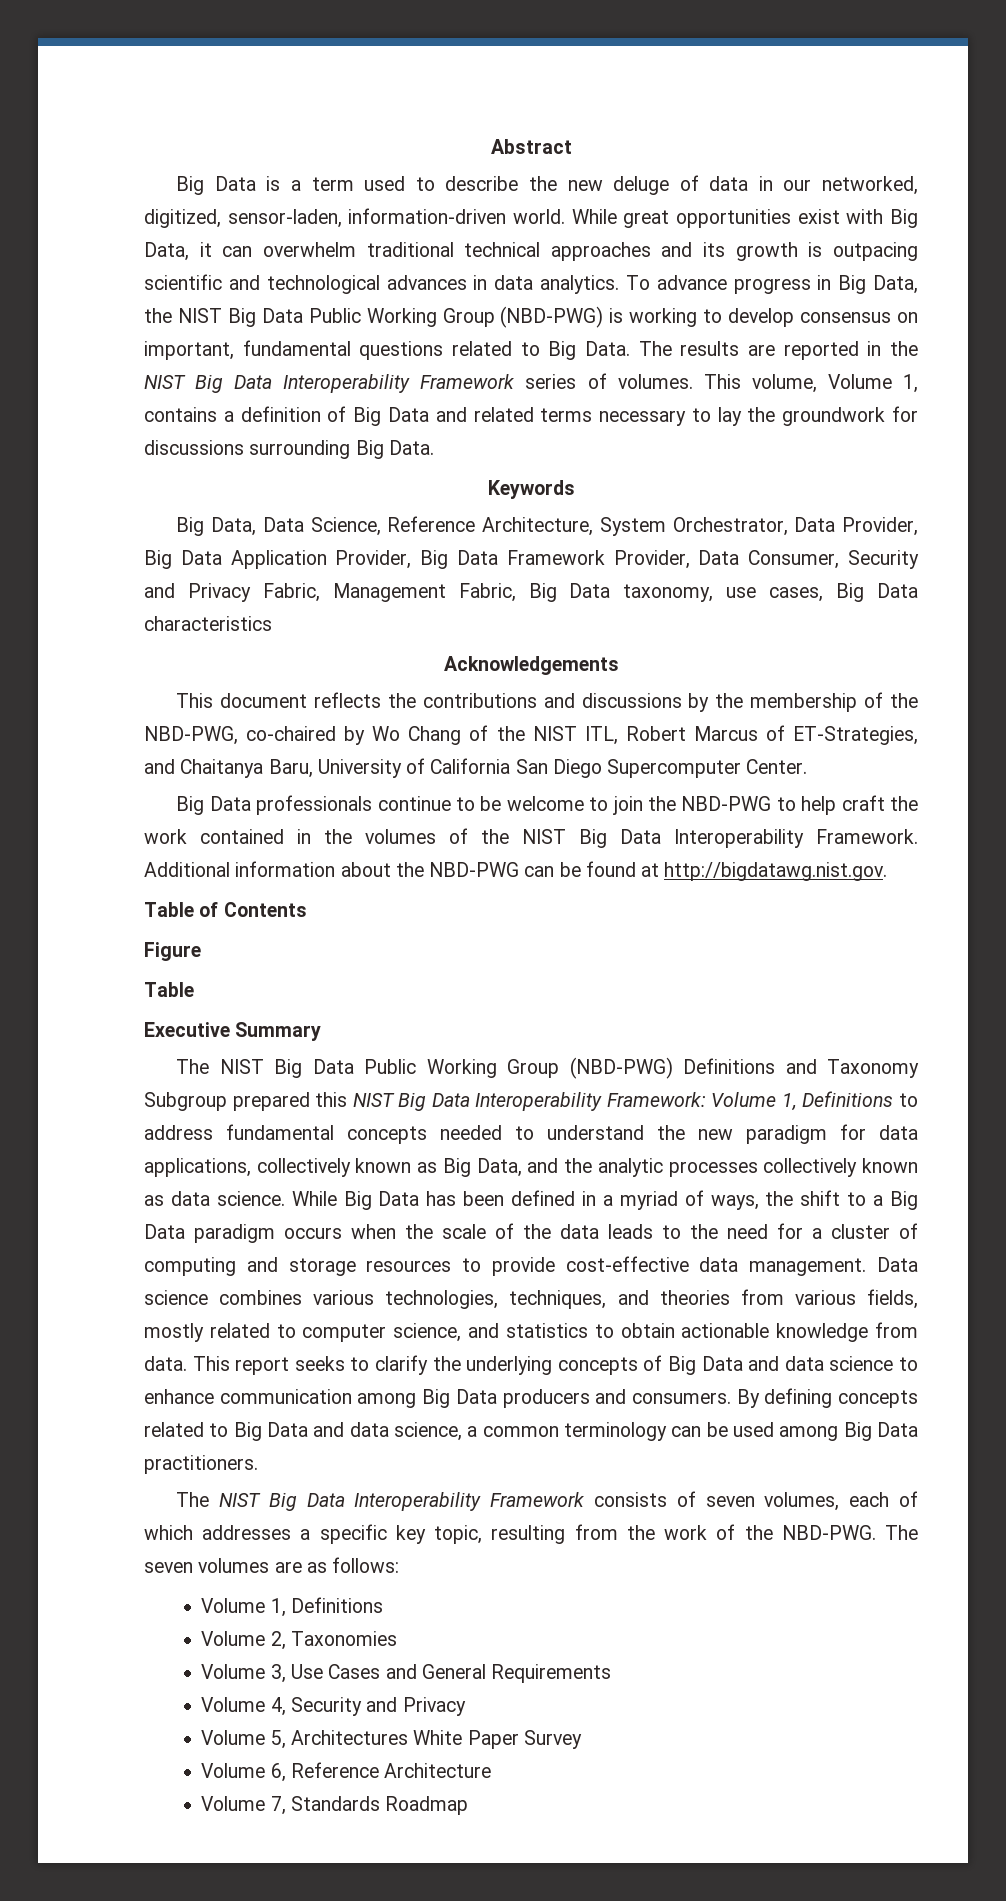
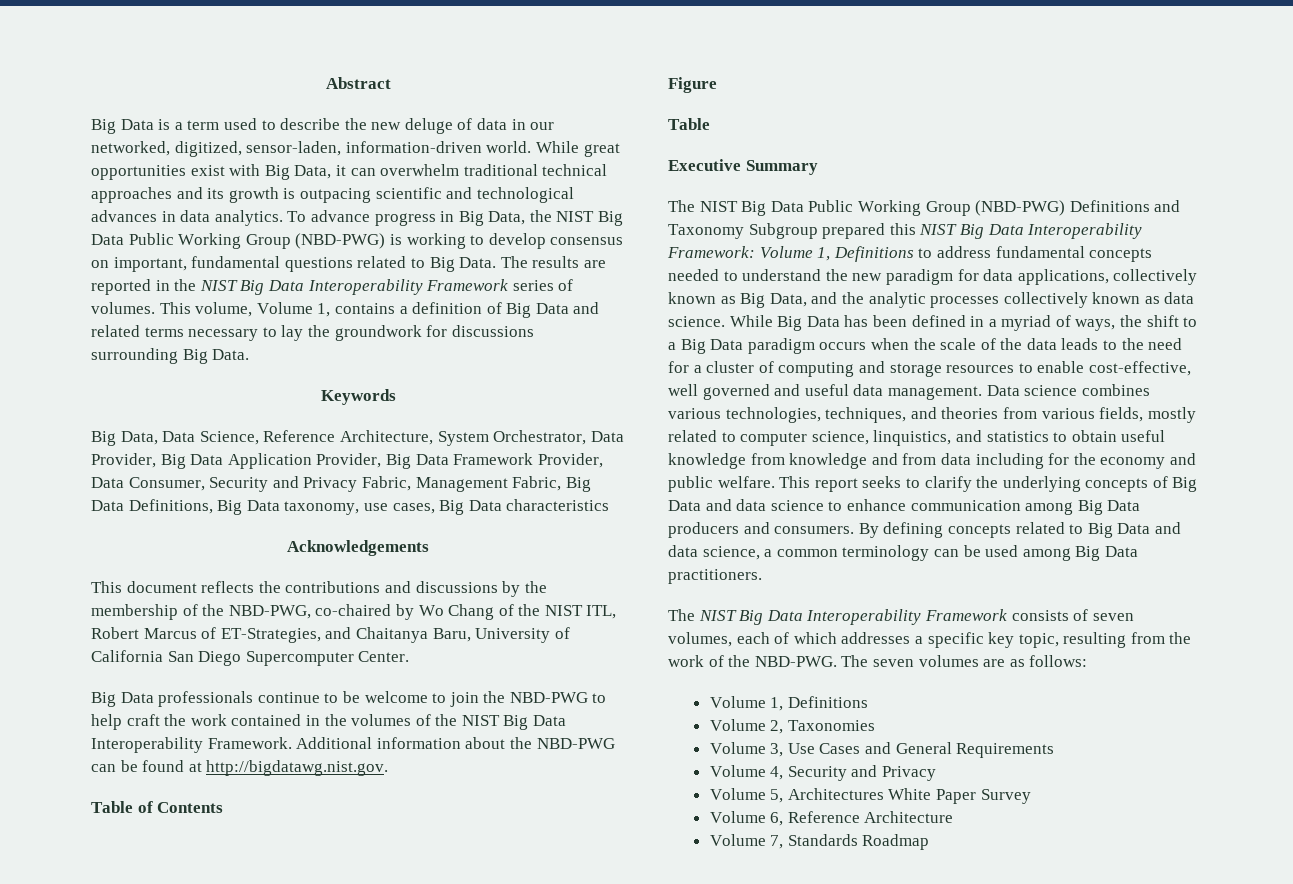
(611, 590) none -> [128,499,280,515] Definitions, Big Data
[491,1256,689,1276] provide cost-effective -> [1037,361,1191,376] [668,384,849,400] enable cost-effective, well governed and useful
(462, 1332) none -> [873,430,952,446] linquistics,
[681,1323,770,1338] actionable -> [1121,430,1166,442] useful
[144,1356,187,1371] data. -> [789,453,1196,469] [668,476,775,492] knowledge and from data including for the economy and public welfare.

